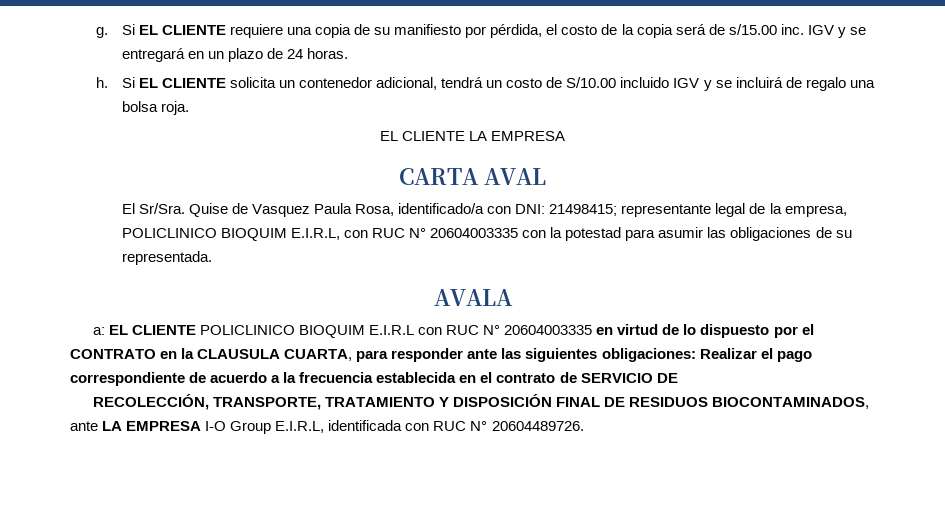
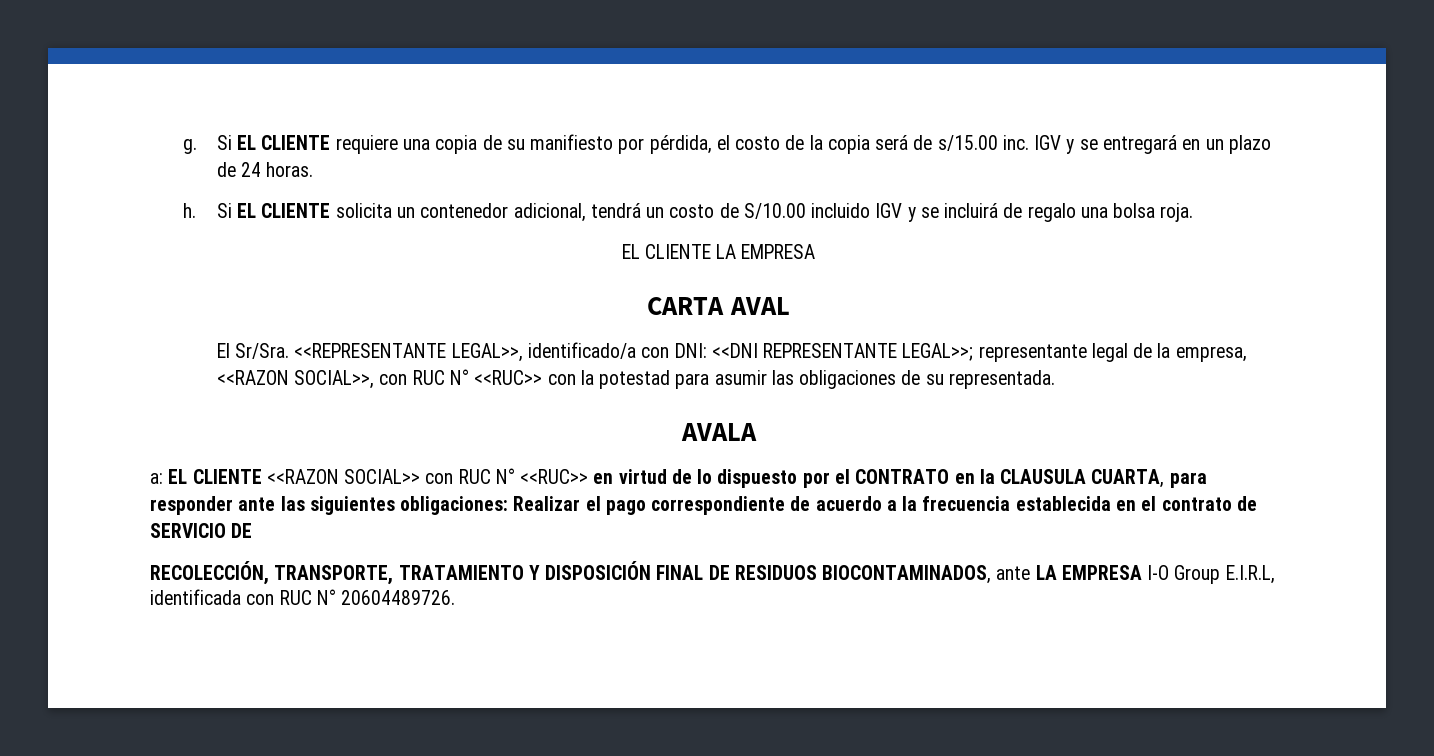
[188,203,618,217] Quise de Vasquez Paula Rosa, identificado/a con DNI: 21498415; -> [294,342,974,362] <<REPRESENTANTE LEGAL>>, identificado/a con DNI: <<DNI REPRESENTANTE LEGAL>>;
[121,228,519,241] POLICLINICO BIOQUIM E.I.R.L, con RUC N° 20604003335 -> [216,369,543,389] <<RAZON SOCIAL>>, con RUC N° <<RUC>>
[199,325,593,338] POLICLINICO BIOQUIM E.I.R.L con RUC N° 20604003335 -> [266,468,589,484] <<RAZON SOCIAL>> con RUC N° <<RUC>>

